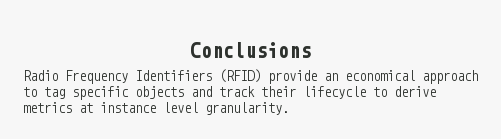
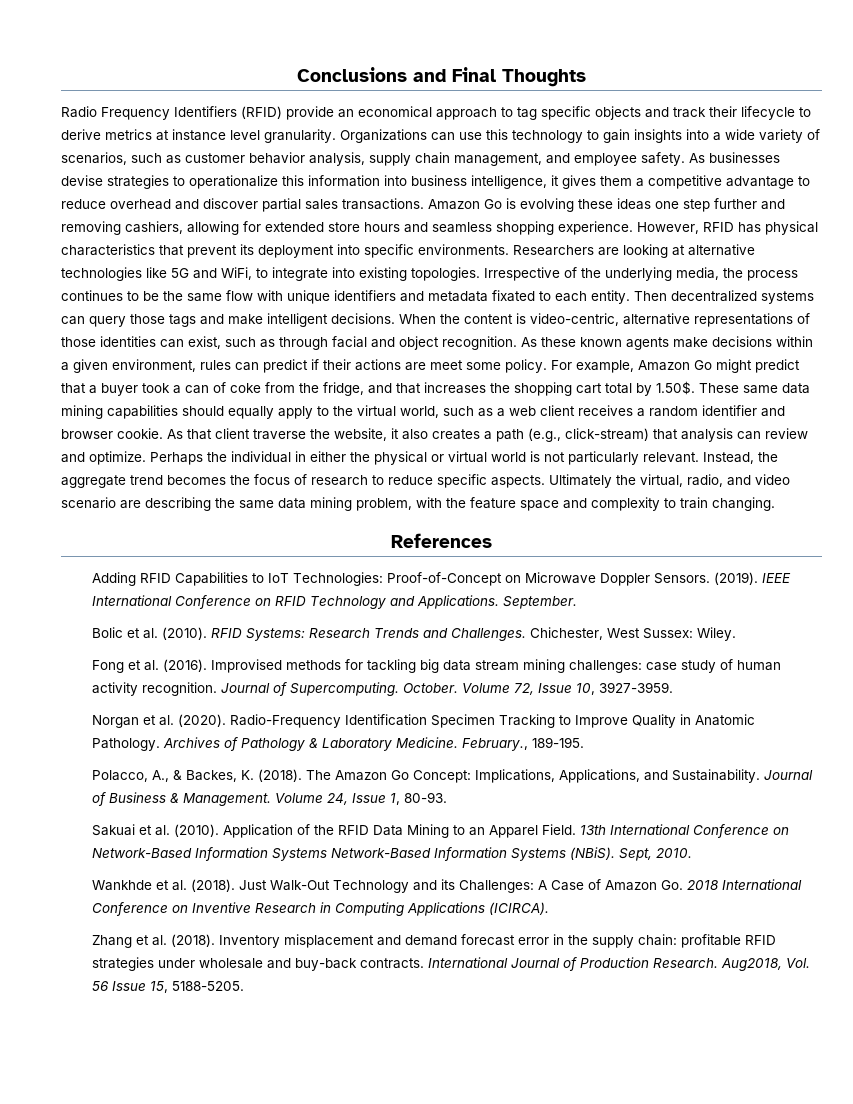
(311, 50) none -> [413,67,586,87] and Final Thoughts
(289, 108) none -> [340,129,820,143] [61,152,780,166] [61,175,810,189] [61,198,785,212] [61,221,818,235] [61,244,755,258] [61,267,798,281] [61,290,814,304] [61,313,810,327] [61,336,813,350] [61,359,800,373] [61,381,810,396] [61,405,785,419] [61,428,808,442] [61,451,778,465] [61,474,790,488] [61,497,775,511] [391,533,492,548] [92,572,792,586] [92,595,578,609] [92,627,737,641] [92,659,782,673] [92,682,674,696] [92,714,756,728] [92,737,585,751] [92,769,814,783] [92,792,448,806] [92,824,790,838] [92,847,693,861] [92,879,803,893] [92,902,550,916] [92,934,777,948] [92,957,811,971] [92,981,245,993] Organizations can use this technology to gain insights into a wide variety of scenarios, such as customer behavior analysis, supply chain management, and employee safety. As businesses devise strategies to operationalize this information into business intelligence, it gives them a competitive advantage to reduce overhead and discover partial sales transactions. Amazon Go is evolving these ideas one step further and removing cashiers, allowing for extended store hours and seamless shopping experience. However, RFID has physical characteristics that prevent its deployment into specific environments. Researchers are looking at alternative technologies like 5G and WiFi, to integrate into existing topologies. Irrespective of the underlying media, the process continues to be the same flow with unique identifiers and metadata fixated to each entity. Then decentralized systems can query those tags and make intelligent decisions. When the content is video-centric, alternative representations of those identities can exist, such as through facial and object recognition. As these known agents make decisions within a given environment, rules can predict if their actions are meet some policy. For example, Amazon Go might predict that a buyer took a can of coke from the fridge, and that increases the shopping cart total by 1.50$. These same data mining capabilities should equally apply to the virtual world, such as a web client receives a random identifier and browser cookie. As that client traverse the website, it also creates a path (e.g., click-stream) that analysis can review and optimize. Perhaps the individual in either the physical or virtual world is not particularly relevant. Instead, the aggregate trend becomes the focus of research to reduce specific aspects. Ultimately the virtual, radio, and video scenario are describing the same data mining problem, with the feature space and complexity to train changing. // References // Adding RFID Capabilities to IoT Technologies: Proof-of-Concept on Microwave Doppler Sensors. (2019). IEEE International Conference on RFID Technology and Applications. September. // Bolic et al. (2010). RFID Systems: Research Trends and Challenges. Chichester, West Sussex: Wiley. // Fong et al. (2016). Improvised methods for tackling big data stream mining challenges: case study of human activity recognition. Journal of Supercomputing. October. Volume 72, Issue 10, 3927-3959. // Norgan et al. (2020). Radio-Frequency Identification Specimen Tracking to Improve Quality in Anatomic Pathology. Archives of Pathology & Laboratory Medicine. February., 189-195. // Polacco, A., & Backes, K. (2018). The Amazon Go Concept: Implications, Applications, and Sustainability. Journal of Business & Management. Volume 24, Issue 1, 80-93. // Sakuai et al. (2010). Application of the RFID Data Mining to an Apparel Field. 13th International Conference on Network-Based Information Systems Network-Based Information Systems (NBiS). Sept, 2010. // Wankhde et al. (2018). Just Walk-Out Technology and its Challenges: A Case of Amazon Go. 2018 International Conference on Inventive Research in Computing Applications (ICIRCA). // Zhang et al. (2018). Inventory misplacement and demand forecast error in the supply chain: profitable RFID strategies under wholesale and buy-back contracts. International Journal of Production Research. Aug2018, Vol. 56 Issue 15, 5188-5205.

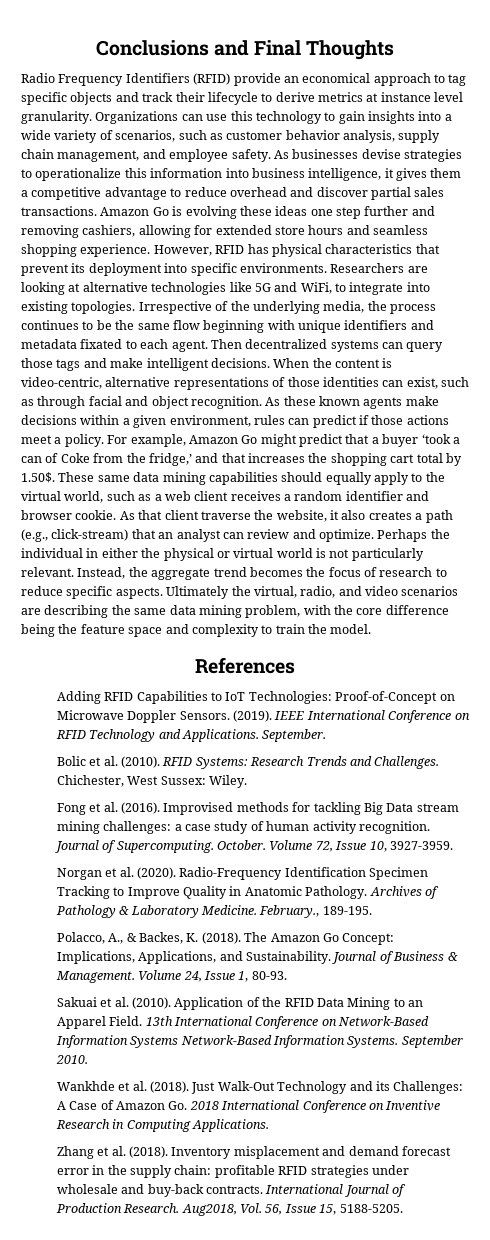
(253, 295) none -> [203,320,265,333] beginning
[591,290,630,304] entity. -> [171,340,208,352] agent.
[323,359,501,371] their actions are meet some -> [371,415,449,425] [21,435,62,444] those actions meet a
[142,383,170,393] took -> [421,434,451,444] ‘took
[230,383,261,393] coke -> [60,453,90,463] Coke
[323,382,364,396] fridge, -> [148,453,192,466] fridge,’
[681,428,733,442] analysis -> [158,529,221,542] an analyst
[61,497,116,509] scenario -> [401,586,459,596] scenarios
(466, 503) none -> [356,605,449,615] [21,624,78,637] core difference being the
[712,497,775,511] changing. -> [308,624,372,634] the model.
[420,659,472,673] big data -> [363,802,414,815] Big Data
(643, 666) none -> [174,824,182,831] a
[511,847,653,861] Systems (NBiS). Sept, -> [347,1035,463,1048] Systems. September
[407,902,550,916] Applications (ICIRCA). -> [192,1119,270,1132] Applications.
[92,981,110,991] 56 -> [265,1204,283,1215] 56,

